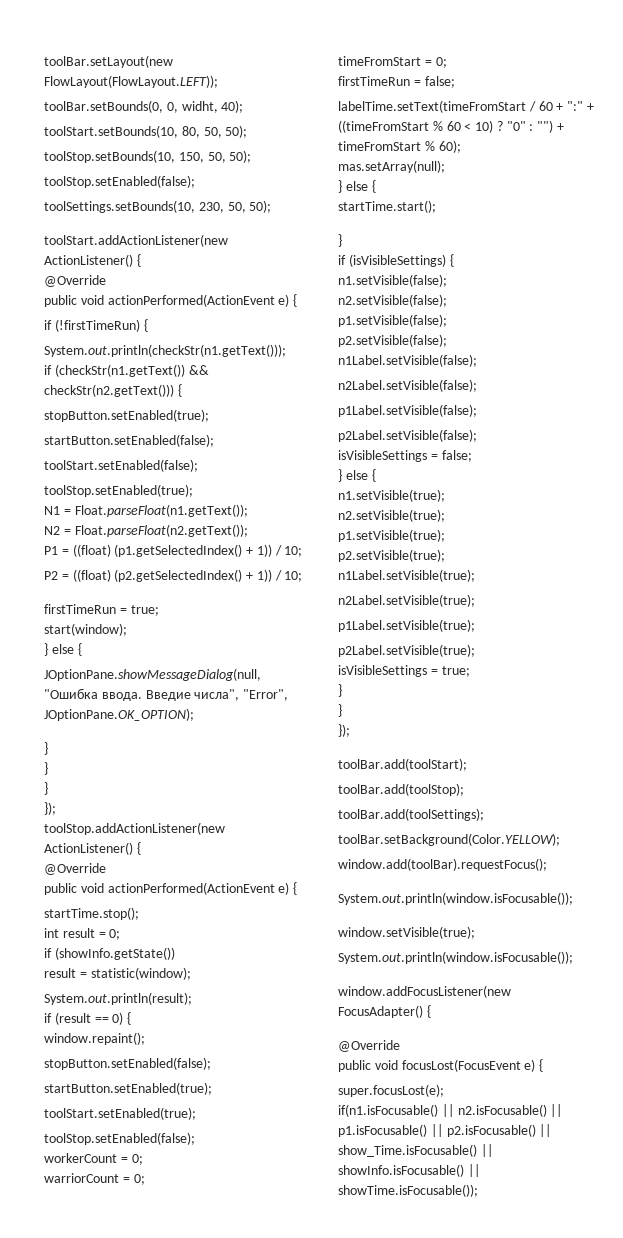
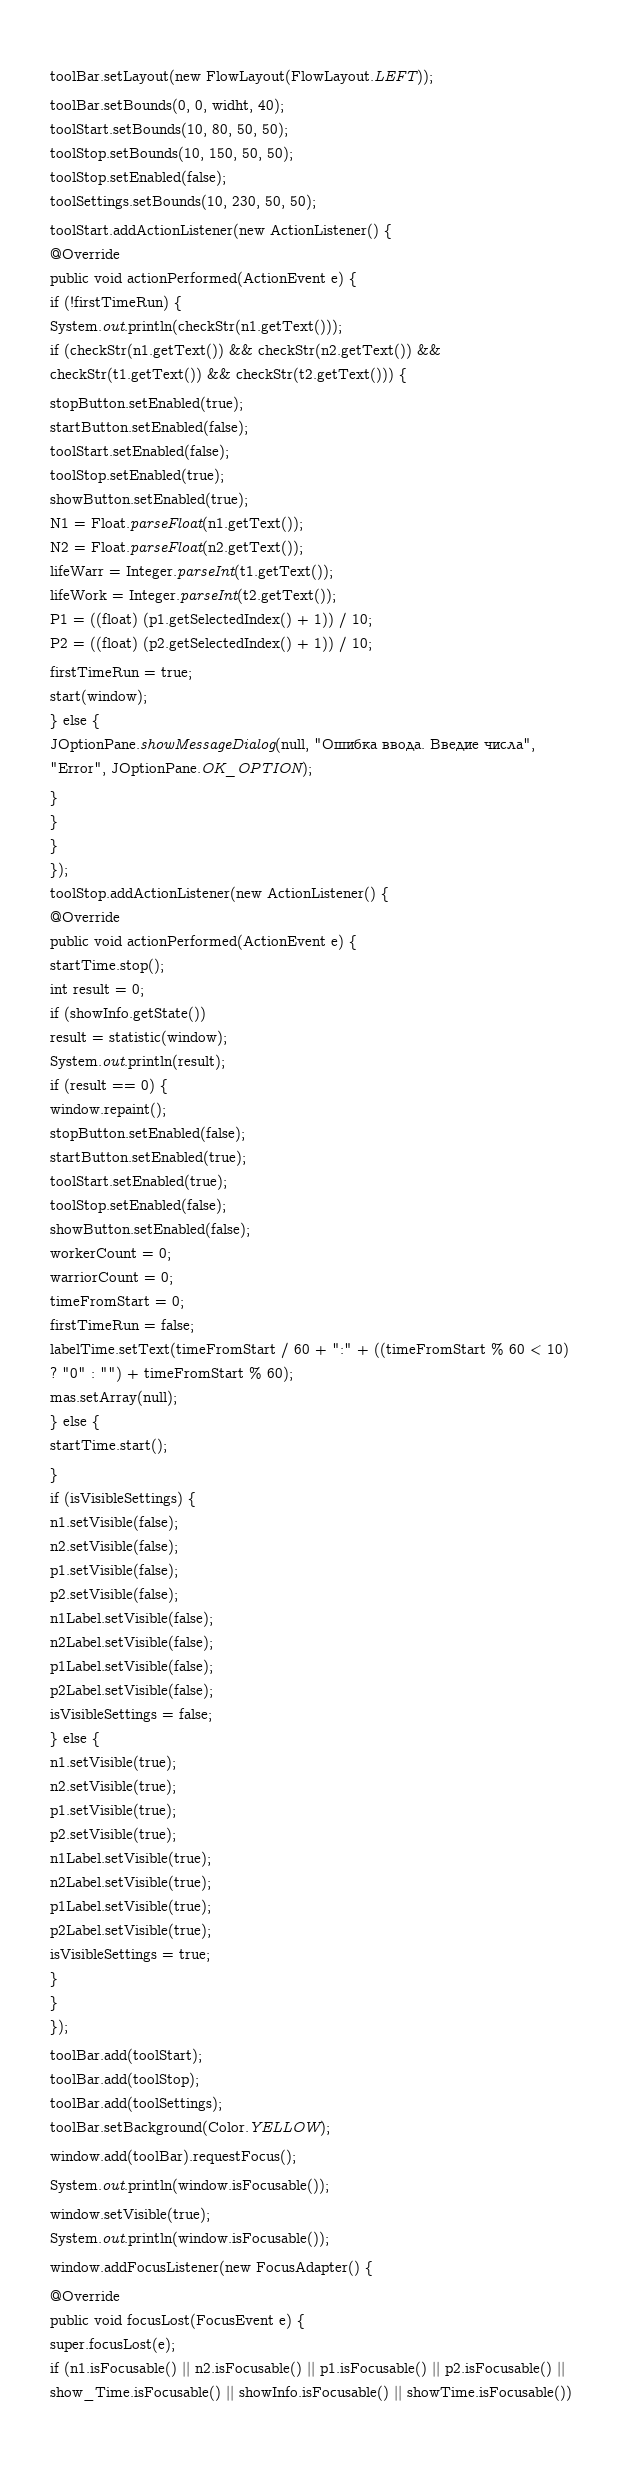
[44,384,174,397] checkStr(n2.getText())) -> [258,343,441,359] [50,367,394,383] checkStr(n2.getText()) && checkStr(t1.getText()) && checkStr(t2.getText()))
(193, 490) none -> [50,492,248,508] // showButton.setEnabled(true);
(248, 530) none -> [50,564,333,580] [50,588,336,604] // lifeWarr = Integer.parseInt(t1.getText()); // lifeWork = Integer.parseInt(t2.getText());
(195, 1138) none -> [50,1222,250,1238] // showButton.setEnabled(false);
[338,1104,438,1117] if(n1.isFocusable() -> [50,2361,177,2377] if (n1.isFocusable()
[338,1184,478,1197] showTime.isFocusable()); -> [407,2385,572,2401] showTime.isFocusable())

